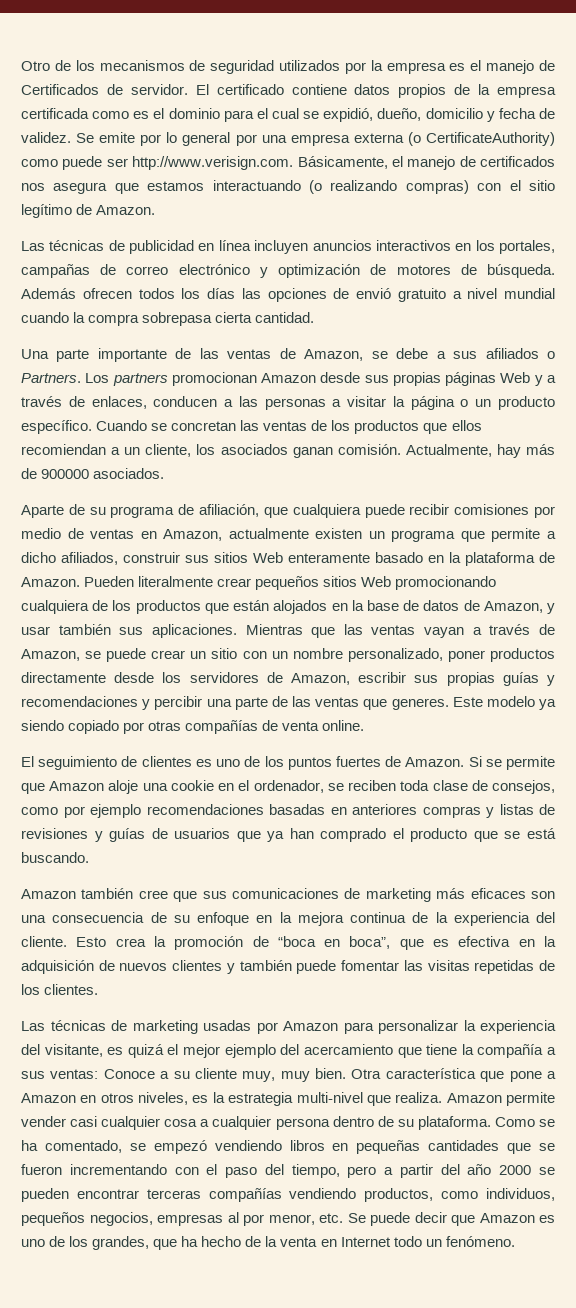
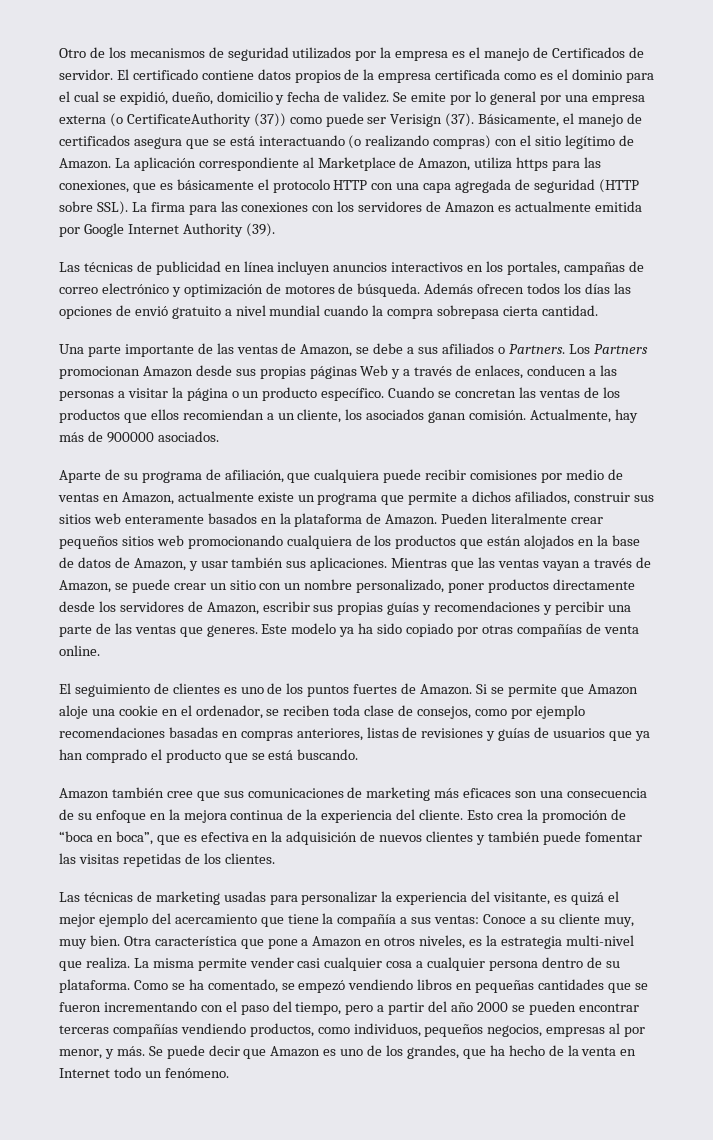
[426,132,556,146] CertificateAuthority) -> [126,113,286,127] CertificateAuthority (37))
[132,156,294,170] http://www.verisign.com. -> [390,113,475,127] Verisign (37).
[21,183,45,191] nos -> (130, 140) none
[147,181,205,191] estamos -> [212,136,255,146] se está
(156, 210) none -> [114,157,602,171] [59,179,639,193] [59,201,642,215] [59,223,275,237] La aplicación correspondiente al Marketplace de Amazon, utiliza https para las conexiones, que es básicamente el protocolo HTTP con una capa agregada de seguridad (HTTP sobre SSL). La firma para las conexiones con los servidores de Amazon es actualmente emitida por Google Internet Authority (39).
[112,373,168,386] partners -> [593,344,648,354] Partners
[315,528,363,539] existen -> [257,492,294,502] existe
[21,552,56,563] dicho -> [472,491,512,502] dichos
[253,552,423,563] Web enteramente basado -> [93,513,257,524] web enteramente basados
[361,576,392,587] Web -> [156,535,184,546] web
[21,720,64,731] siendo -> [358,623,403,634] ha sido
[352,804,494,818] anteriores compras y -> [240,728,363,741] compras anteriores,
[256,1021,338,1034] por Amazon -> (266, 896) none
[446,1093,502,1103] Amazon -> [133,958,194,968] La misma
[319,1213,343,1223] etc. -> [104,1046,145,1059] y más.

